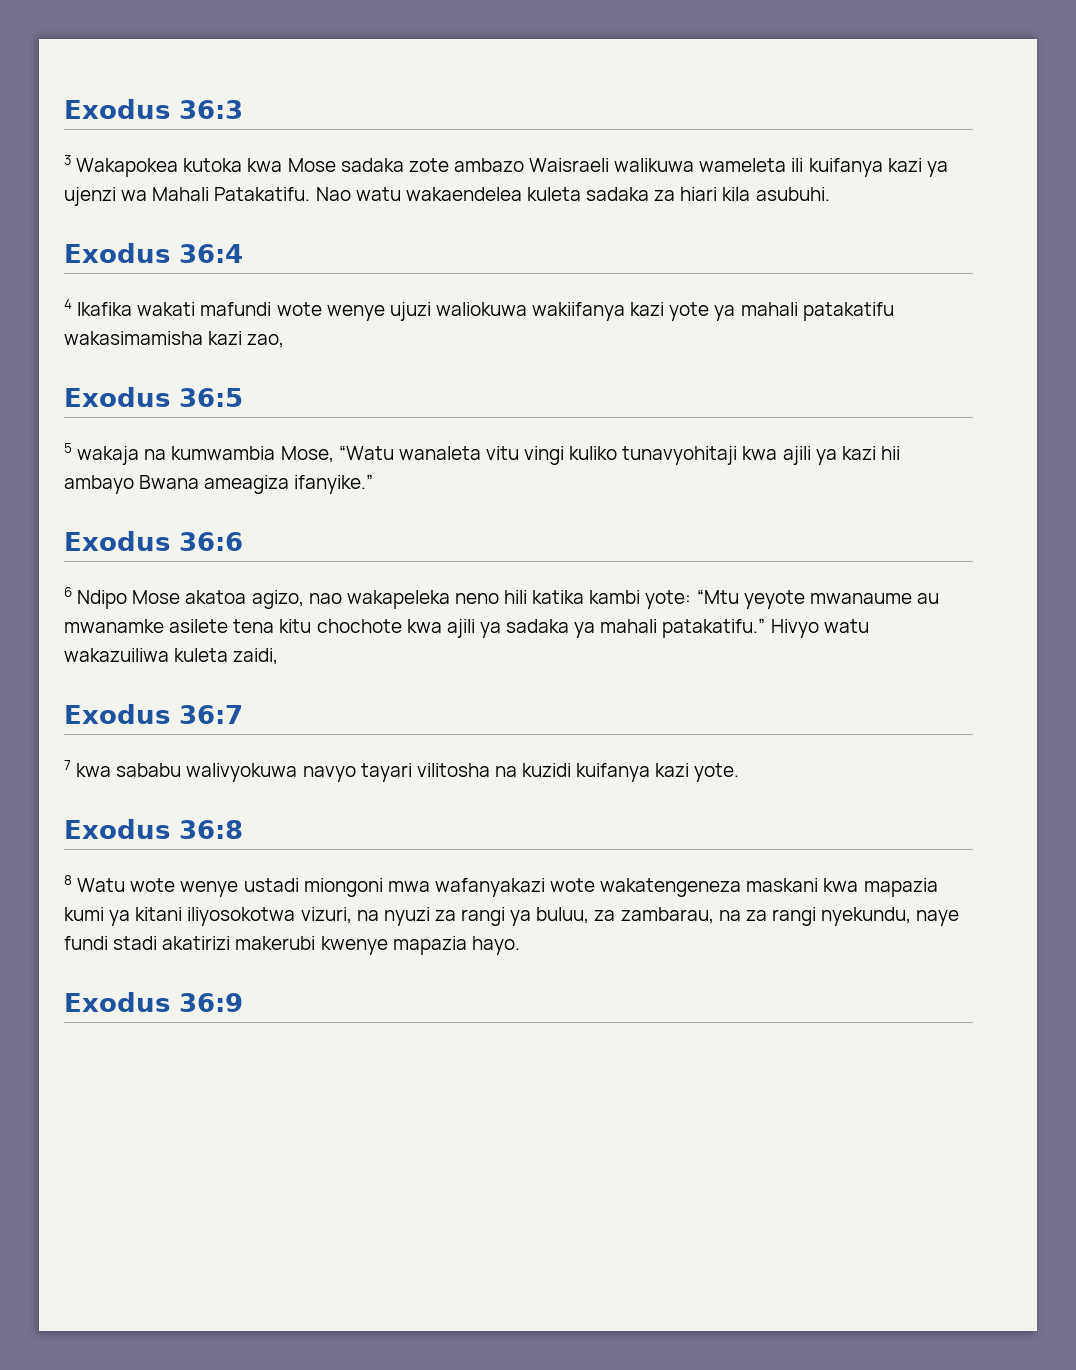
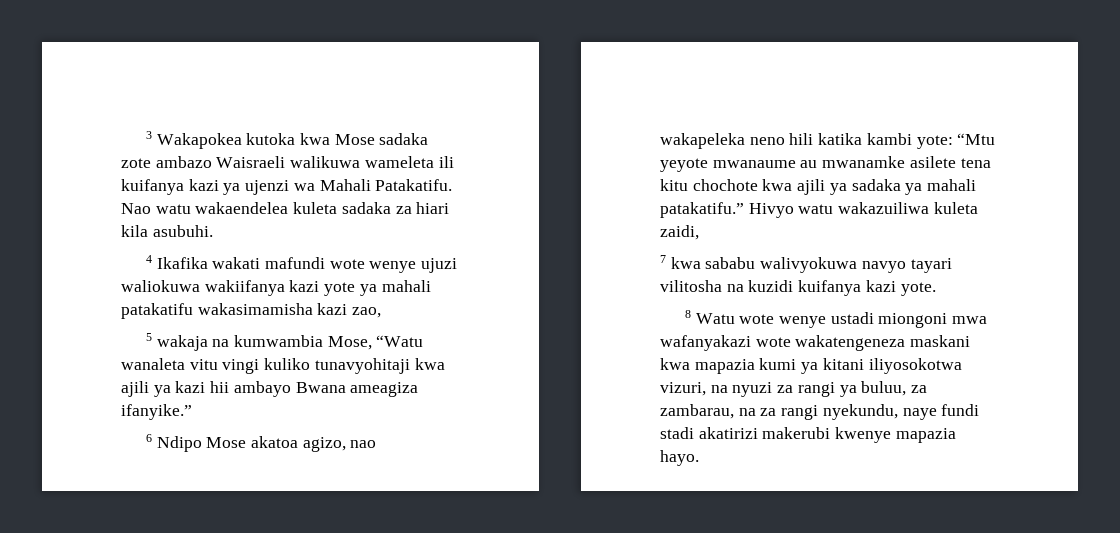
[64,99,243,119] Exodus 36:3 // -> (145, 135) none
[64,243,243,263] // Exodus 36:4 -> (213, 231) none
[64,387,243,407] // Exodus 36:5 -> (382, 312) none
[64,531,243,551] // Exodus 36:6 -> (192, 412) none
[64,704,243,724] // Exodus 36:7 -> (699, 232) none
[64,819,243,839] // Exodus 36:8 -> (936, 289) none
[64,992,243,1012] // Exodus 36:9 -> (699, 458) none

